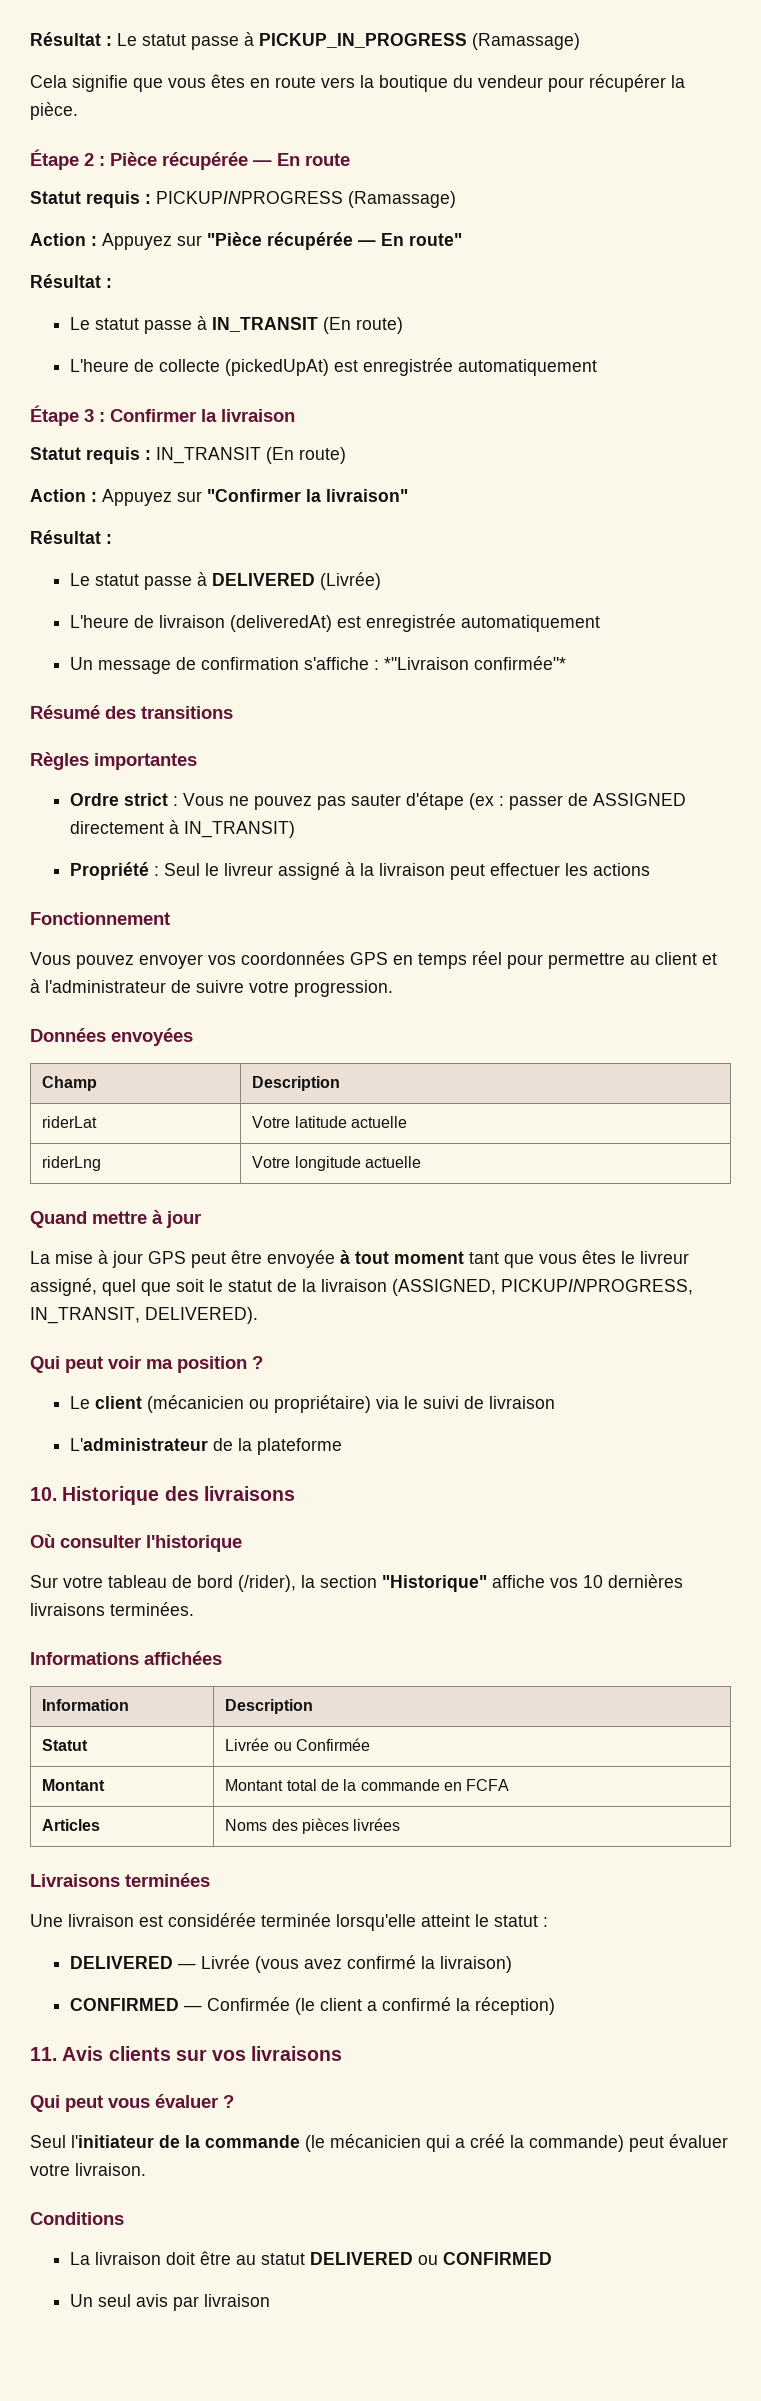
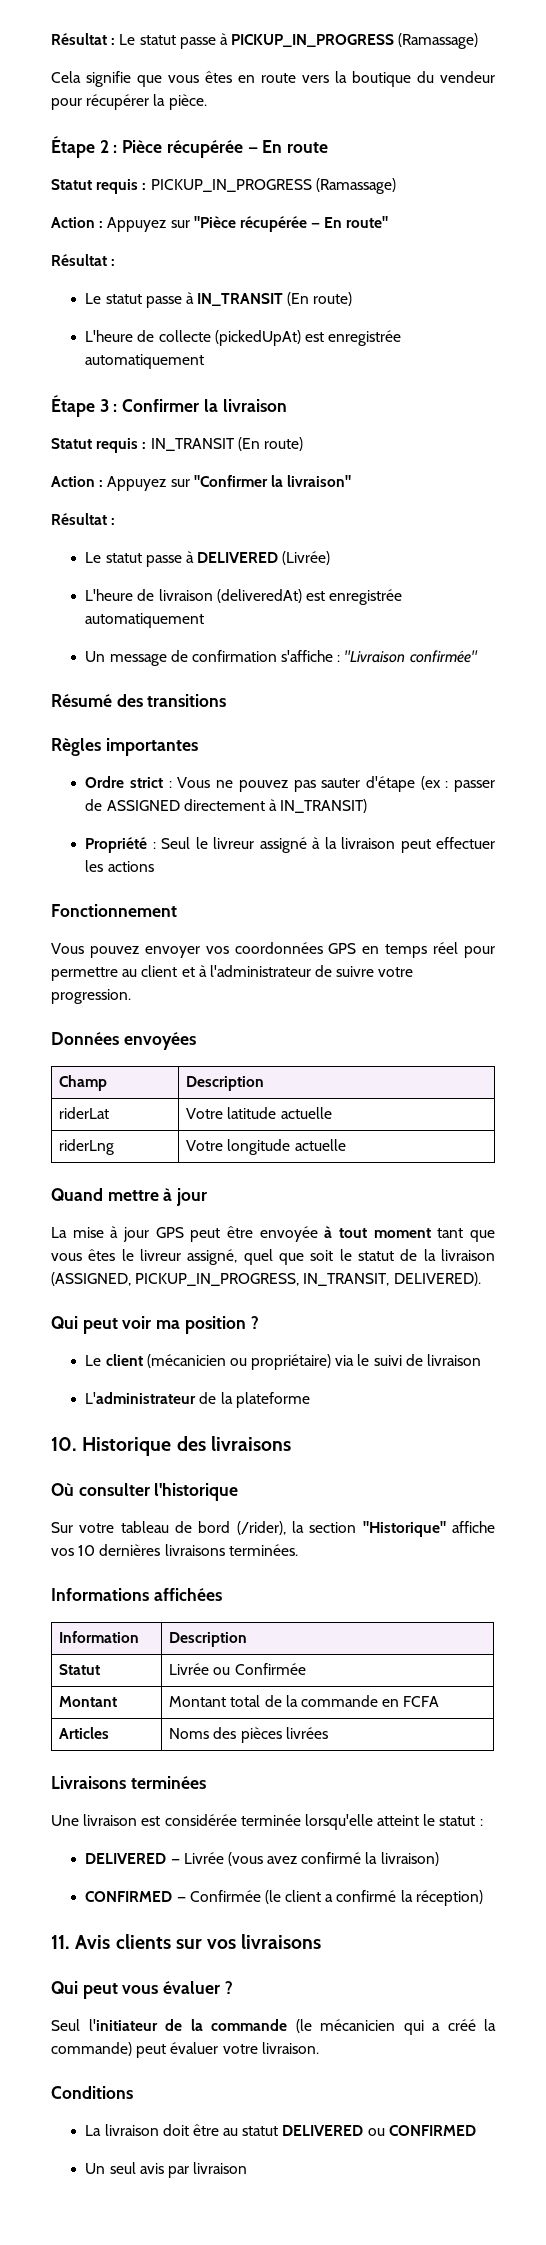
[156,191,343,204] PICKUPINPROGRESS -> [150,179,312,192] PICKUP_IN_PROGRESS
[384,656,567,670] *"Livraison confirmée"* -> [344,650,478,663] "Livraison confirmée"
[501,1279,693,1295] PICKUPINPROGRESS, -> [135,1273,300,1286] PICKUP_IN_PROGRESS,

